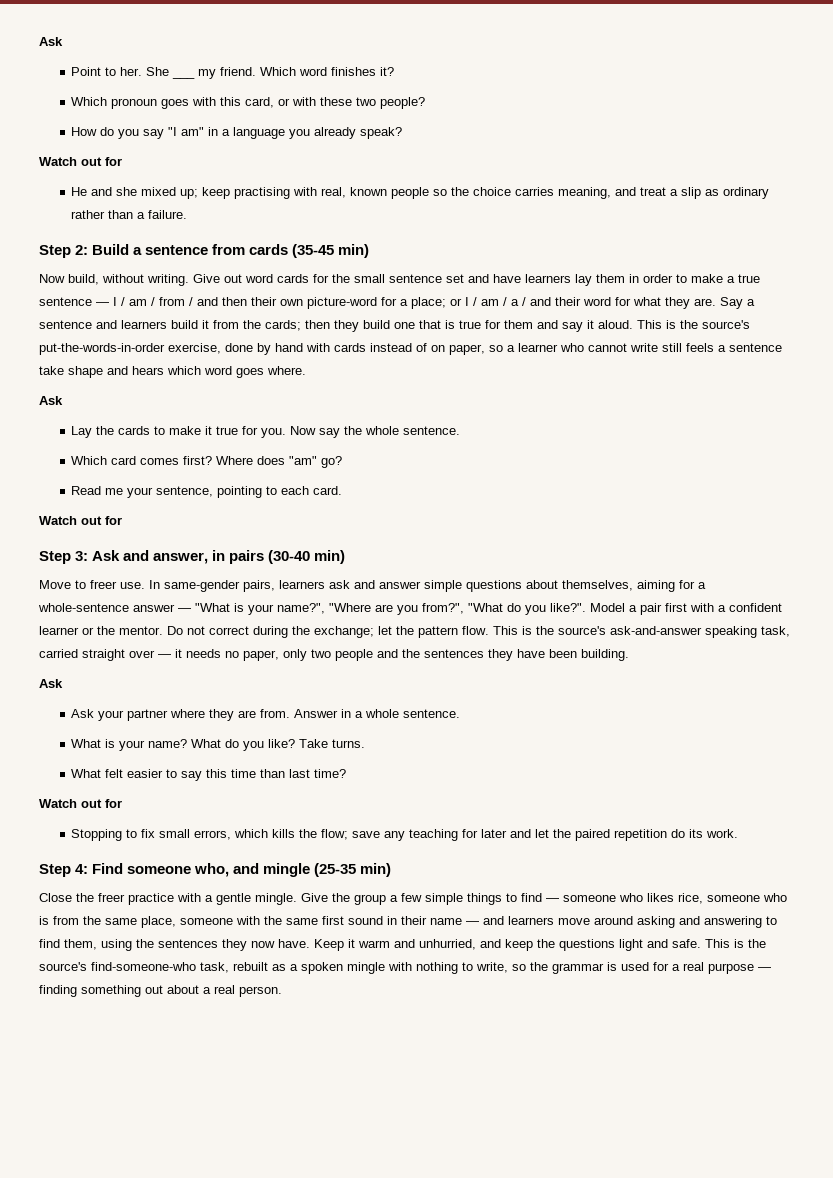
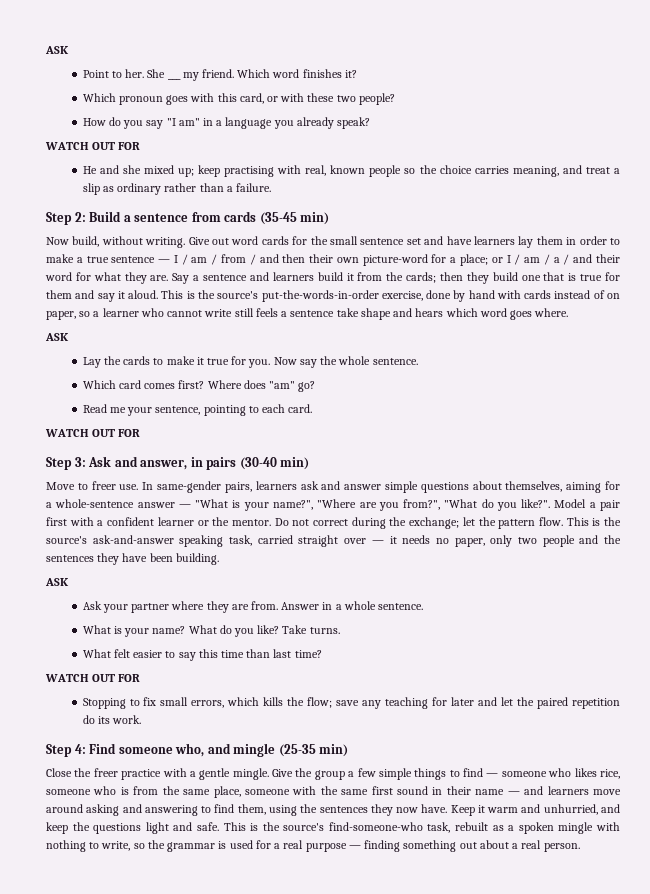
[39,37,63,46] Ask -> [45,46,69,54] ASK
[39,157,122,166] Watch out for -> [45,142,141,150] WATCH OUT FOR
[39,396,63,405] Ask -> [45,333,69,341] ASK
[39,516,122,525] Watch out for -> [45,429,141,437] WATCH OUT FOR
[39,679,63,688] Ask -> [45,578,69,586] ASK
[39,799,122,808] Watch out for -> [45,674,141,682] WATCH OUT FOR

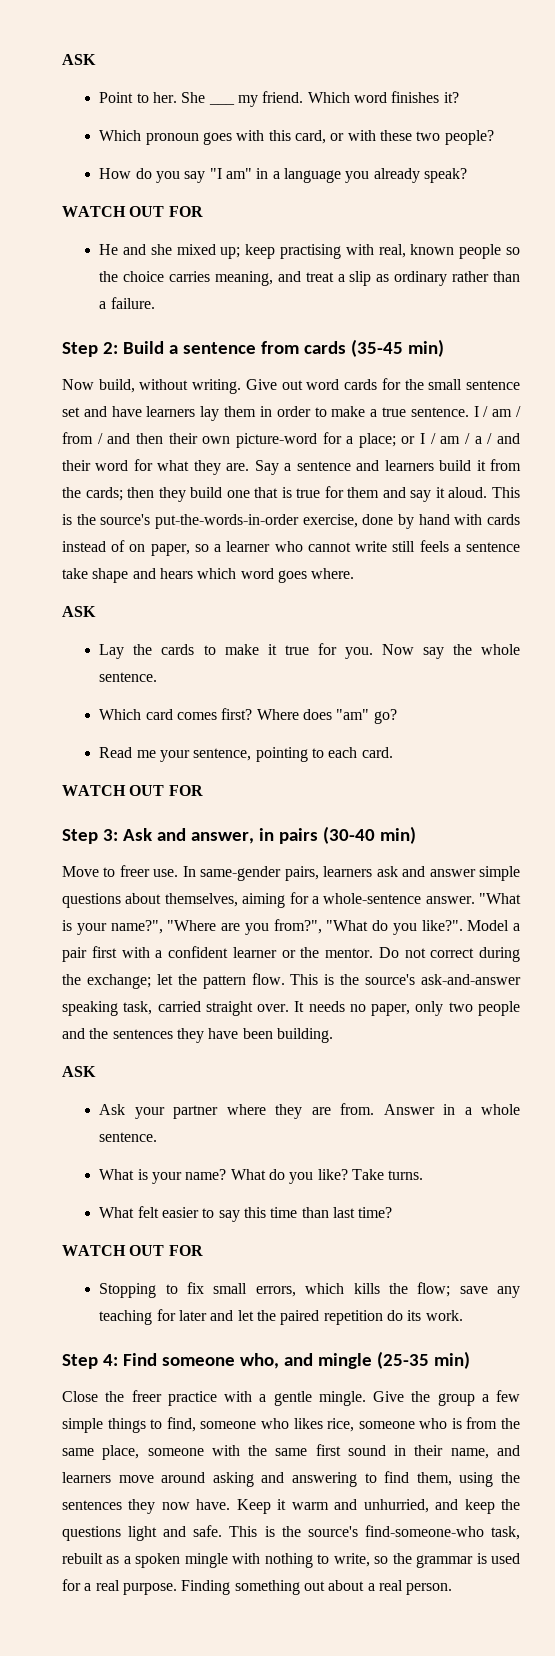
[111,256,171,263] sentence — -> [410,407,469,417] sentence.
[137,502,191,508] answer — -> [425,896,475,904] answer.
[344,536,397,544] over — it -> [257,1001,305,1012] over. It
[463,768,499,777] find — -> [166,1417,196,1432] find,
[475,789,520,795] name — -> [450,1448,489,1459] name,
[305,840,401,852] purpose — finding -> [122,1580,231,1595] purpose. Finding

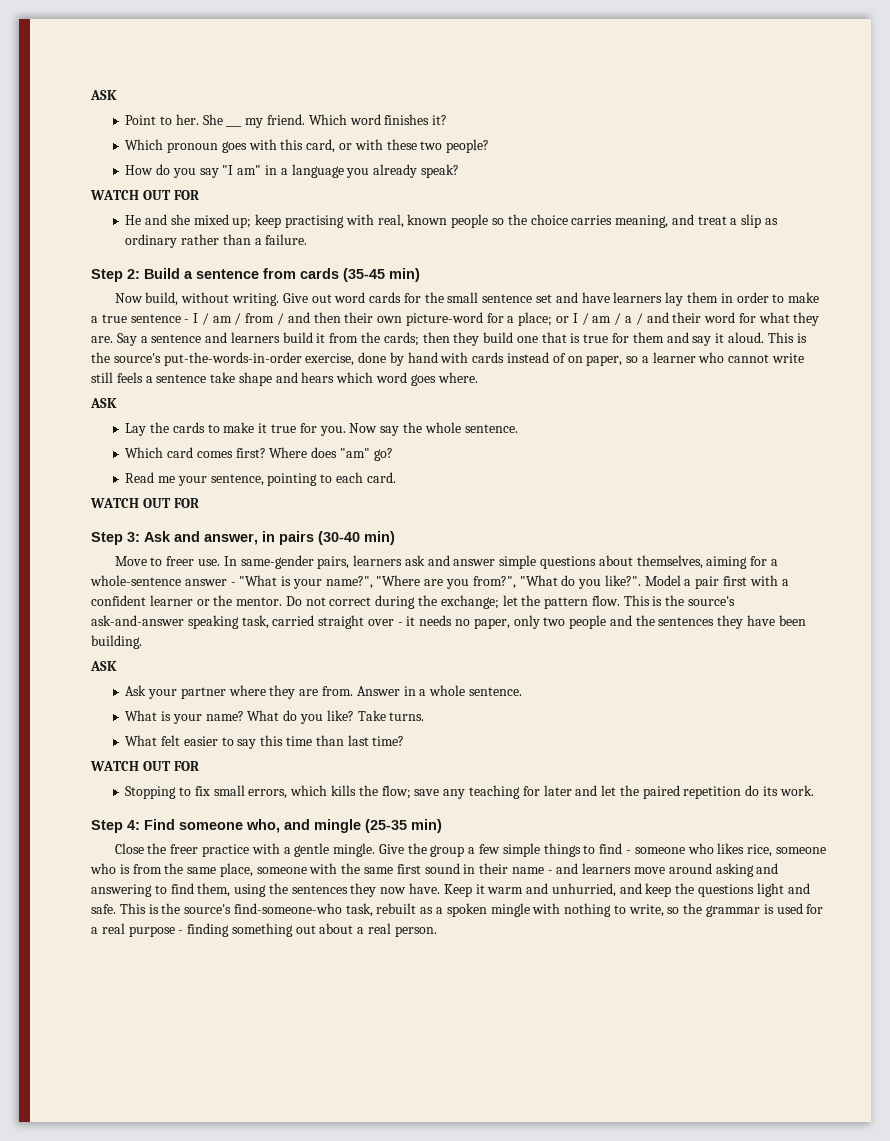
[410,407,469,417] sentence. -> [130,314,190,323] sentence -
[425,896,475,904] answer. -> [184,579,236,586] answer -
[257,1001,305,1012] over. It -> [367,616,416,626] over - it
[166,1417,196,1432] find, -> [599,843,631,854] find -
[450,1448,489,1459] name, -> [511,867,553,874] name -
[122,1580,231,1595] purpose. Finding -> [128,923,230,937] purpose - finding

